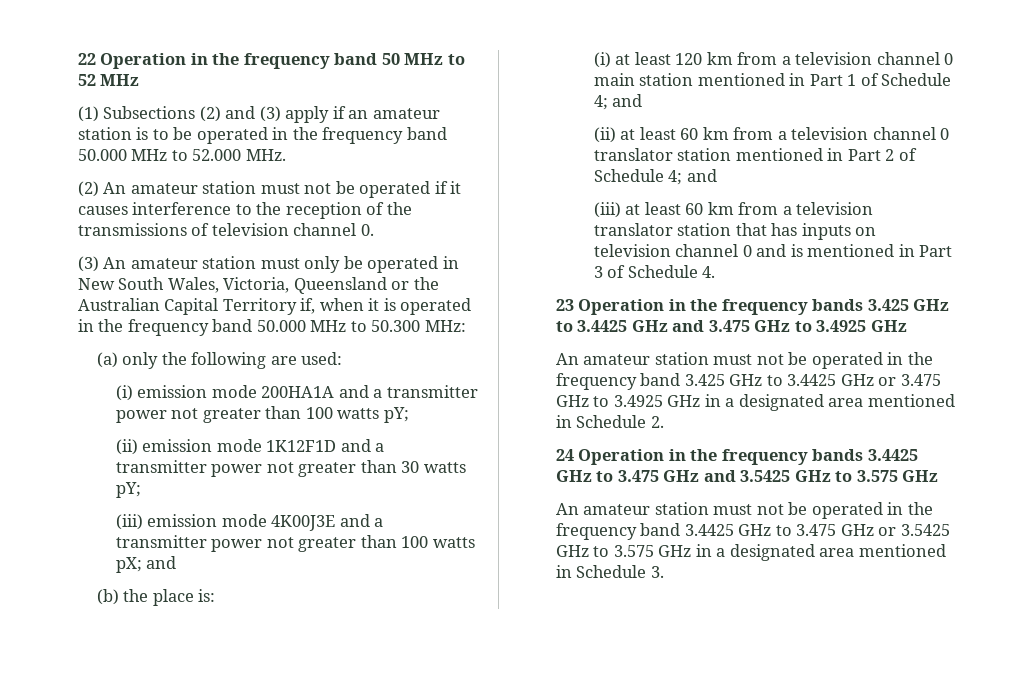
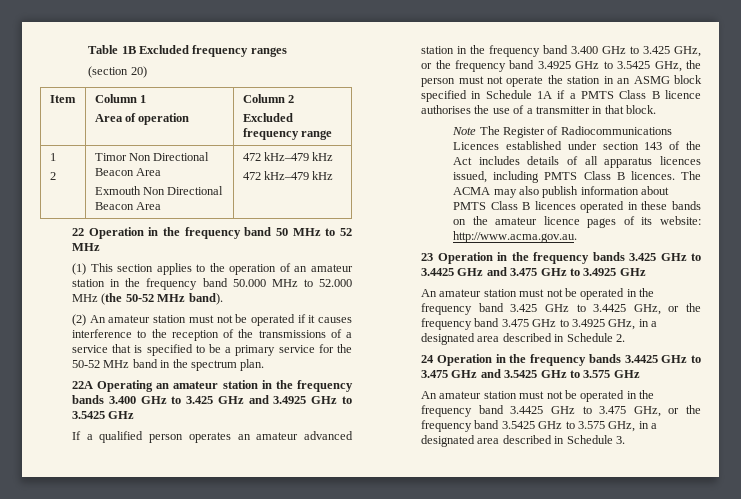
(77, 59) none -> [88,45,287,57] [88,66,147,78] [49,95,76,103] [94,94,146,103] [94,113,190,125] [242,94,294,103] [242,113,293,122] [242,128,332,140] [49,153,56,161] [49,172,56,180] [94,152,210,161] [94,168,161,176] [94,186,224,195] [94,202,161,210] [242,152,334,161] [242,171,334,180] Table 1B Excluded frequency ranges // (section 20) // Item | Column 1 // Area of operation | Column 2 // Excluded frequency range // 1 // 2 | Timor Non Directional Beacon Area // Exmouth Non Directional Beacon Area | 472 kHz–479 kHz // 472 kHz–479 kHz //
[103,106,440,123] [77,127,268,144] Subsections (2) and (3) apply if an amateur station is to be operated -> [90,263,353,275] [72,279,106,287] This section applies to the operation of an amateur station
[245,149,286,161] MHz. -> [72,293,223,305] MHz (the 50-52 MHz band).
[211,223,374,236] [77,256,459,273] [77,277,439,294] [77,298,472,315] [77,319,466,336] [96,352,343,369] [115,385,478,401] [115,406,409,423] [115,439,385,455] [115,460,466,477] [115,482,141,498] [115,514,384,531] [115,535,475,552] [115,556,177,573] [96,589,216,606] [593,52,954,68] [593,73,952,86] [593,94,643,110] [593,127,950,143] [593,148,917,161] [593,169,717,185] [593,202,874,218] [593,223,877,240] [593,244,953,257] [593,265,716,278] television channel 0. // (3) An amateur station must only be operated in New South Wales, Victoria, Queensland or the Australian Capital Territory if, when it is operated in the frequency band 50.000 MHz to 50.300 MHz: // (a) only the following are used: // (i) emission mode 200HA1A and a transmitter power not greater than 100 watts pY; // (ii) emission mode 1K12F1D and a transmitter power not greater than 30 watts pY; // (iii) emission mode 4K00J3E and a transmitter power not greater than 100 watts pX; and // (b) the place is: // (i) at least 120 km from a television channel 0 main station mentioned in Part 1 of Schedule 4; and // (ii) at least 60 km from a television channel 0 translator station mentioned in Part 2 of Schedule 4; and // (iii) at least 60 km from a television translator station that has inputs on television channel 0 and is mentioned in Part 3 of Schedule 4. -> [345,332,352,338] [72,344,352,356] [72,359,265,371] [72,380,353,392] [72,395,352,404] [72,411,135,419] [72,431,353,443] [421,45,701,57] [421,60,701,72] [421,75,702,87] [421,90,701,102] [421,105,657,114] [452,126,672,138] [453,141,701,150] [453,156,701,168] [453,171,701,183] [453,186,670,198] [453,201,701,213] [453,216,701,228] [453,231,578,243] a service that is specified to be a primary service for the 50-52 MHz band in the spectrum plan. // 22A Operating an amateur station in the frequency bands 3.400 GHz to 3.425 GHz and 3.4925 GHz to 3.5425 GHz // If a qualified person operates an amateur advanced station in the frequency band 3.400 GHz to 3.425 GHz, or the frequency band 3.4925 GHz to 3.5425 GHz, the person must not operate the station in an ASMG block specified in Schedule 1A if a PMTS Class B licence authorises the use of a transmitter in that block. // Note The Register of Radiocommunications Licences established under section 143 of the Act includes details of all apparatus licences issued, including PMTS Class B licences. The ACMA may also publish information about PMTS Class B licences operated in these bands on the amateur licence pages of its website: http://www.acma.gov.au.
[840,374,941,386] [555,394,955,411] GHz or 3.475 GHz to 3.4925 GHz in a designated area mentioned -> [633,303,701,315] [421,318,658,330] [421,333,552,345] GHz, or the frequency band 3.475 GHz to 3.4925 GHz, in a designated area described
[840,524,950,536] [555,544,946,561] GHz or 3.5425 GHz to 3.575 GHz in a designated area mentioned -> [633,405,701,417] [421,420,658,432] [421,435,552,447] GHz, or the frequency band 3.5425 GHz to 3.575 GHz, in a designated area described

